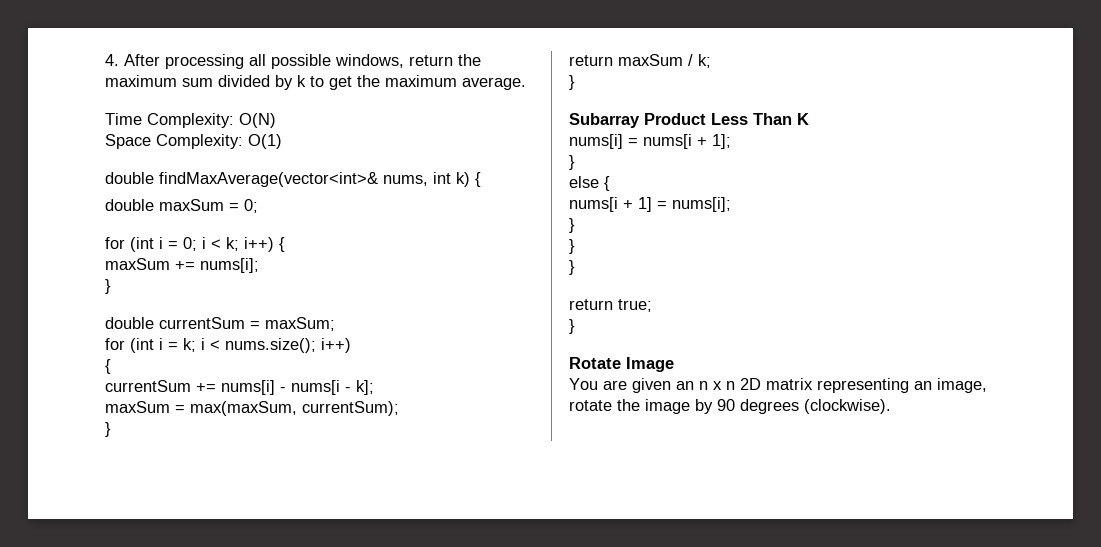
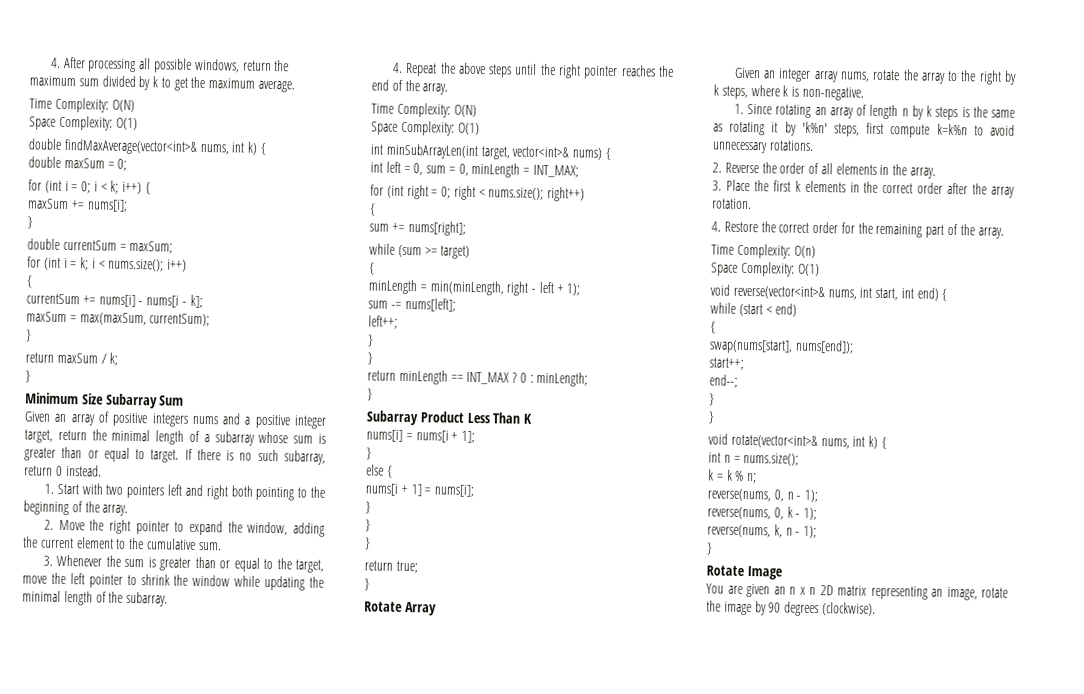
(575, 82) none -> [25,392,185,409] [24,411,327,429] [24,429,327,446] [24,446,326,465] [24,465,102,477] [43,483,325,501] [23,500,129,516] [43,519,325,537] [23,536,222,551] [42,554,324,573] [22,572,324,591] [22,590,169,607] [392,62,674,80] [371,79,449,95] [371,102,477,118] [371,120,480,136] [370,143,611,160] [370,161,580,178] [370,184,586,202] [369,203,376,216] [369,221,466,236] [369,243,471,259] [369,262,375,275] [368,279,581,296] [368,297,456,312] [368,315,398,329] [367,334,374,347] [367,352,373,365] [367,369,589,387] [367,388,373,401] // Minimum Size Subarray Sum // Given an array of positive integers nums and a positive integer target, return the minimal length of a subarray whose sum is greater than or equal to target. If there is no such subarray, return 0 instead. // 1. Start with two pointers left and right both pointing to the beginning of the array. // 2. Move the right pointer to expand the window, adding the current element to the cumulative sum. // 3. Whenever the sum is greater than or equal to the target, move the left pointer to shrink the window while updating the minimal length of the subarray. // 4. Repeat the above steps until the right pointer reaches the end of the array. // Time Complexity: O(N) // Space Complexity: O(1) // int minSubArrayLen(int target, vector<int>& nums) { // int left = 0, sum = 0, minLength = INT_MAX; // for (int right = 0; right < nums.size(); right++) // { // sum += nums[right]; // while (sum >= target) // { // minLength = min(minLength, right - left + 1); // sum -= nums[left]; // left++; // } // } // return minLength == INT_MAX ? 0 : minLength; // }
(575, 326) none -> [364,601,437,616] [733,67,1017,85] [713,84,864,101] [733,103,1015,121] [713,121,1015,138] [712,140,814,154] [712,162,937,179] [712,179,1015,198] [712,198,752,210] [711,221,1004,239] [711,243,816,259] [711,261,820,277] [710,284,948,301] [710,302,798,317] [710,321,716,334] [709,339,854,354] [709,357,744,370] [709,374,738,388] [709,393,715,406] [708,411,715,424] [708,433,887,450] [708,452,800,466] [708,469,758,484] [707,488,819,503] [707,506,818,521] [707,524,818,539] [706,542,713,555] // Rotate Array // Given an integer array nums, rotate the array to the right by k steps, where k is non-negative. // 1. Since rotating an array of length n by k steps is the same as rotating it by 'k%n' steps, first compute k=k%n to avoid unnecessary rotations. // 2. Reverse the order of all elements in the array. // 3. Place the first k elements in the correct order after the array rotation. // 4. Restore the correct order for the remaining part of the array. // Time Complexity: O(n) // Space Complexity: O(1) // void reverse(vector<int>& nums, int start, int end) { // while (start < end) // { // swap(nums[start], nums[end]); // start++; // end--; // } // } // void rotate(vector<int>& nums, int k) { // int n = nums.size(); // k = k % n; // reverse(nums, 0, n - 1); // reverse(nums, 0, k - 1); // reverse(nums, k, n - 1); // }

